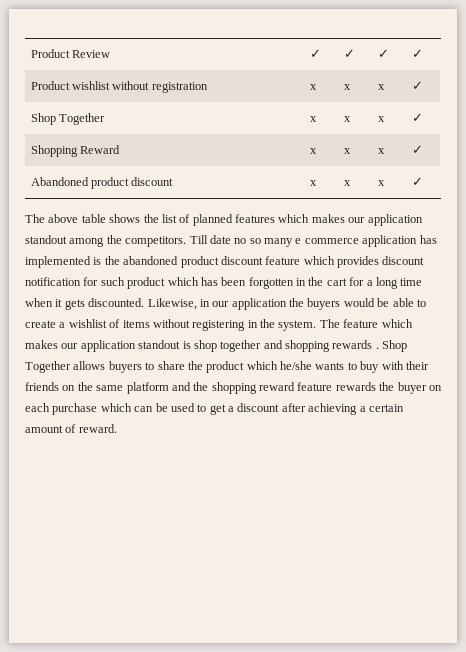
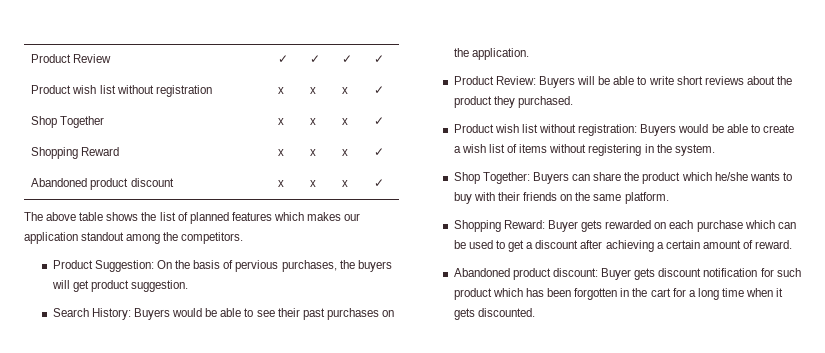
[71,81,110,90] wishlist -> [72,85,116,94] wish list
[189,235,437,247] [25,256,379,268] Till date no so many e commerce application has implemented is the abandoned product discount feature which provides -> [52,260,392,272] [51,280,189,292] [52,308,394,320] [453,48,529,60] [453,76,792,88] [453,96,573,108] [453,124,794,136] [453,144,715,156] [453,172,792,184] [453,192,669,204] [453,220,796,232] [453,240,793,252] [453,268,656,280] // Product Suggestion: On the basis of pervious purchases, the buyers will get product suggestion. // Search History: Buyers would be able to see their past purchases on the application. // Product Review: Buyers will be able to write short reviews about the product they purchased. // Product wish list without registration: Buyers would be able to create a wish list of items without registering in the system. // Shop Together: Buyers can share the product which he/she wants to buy with their friends on the same platform. // Shopping Reward: Buyer gets rewarded on each purchase which can be used to get a discount after achieving a certain amount of reward. // Abandoned product discount: Buyer gets
[147,298,426,310] [25,319,413,331] [25,340,408,352] [25,361,429,373] [25,382,442,394] [25,403,404,415] [25,424,117,433] Likewise, in our application the buyers would be able to create a wishlist of items without registering in the system. The feature which makes our application standout is shop together and shopping rewards . Shop Together allows buyers to share the product which he/she wants to buy with their friends on the same platform and the shopping reward feature rewards the buyer on each purchase which can be used to get a discount after achieving a certain amount of reward. -> (535, 312) none

